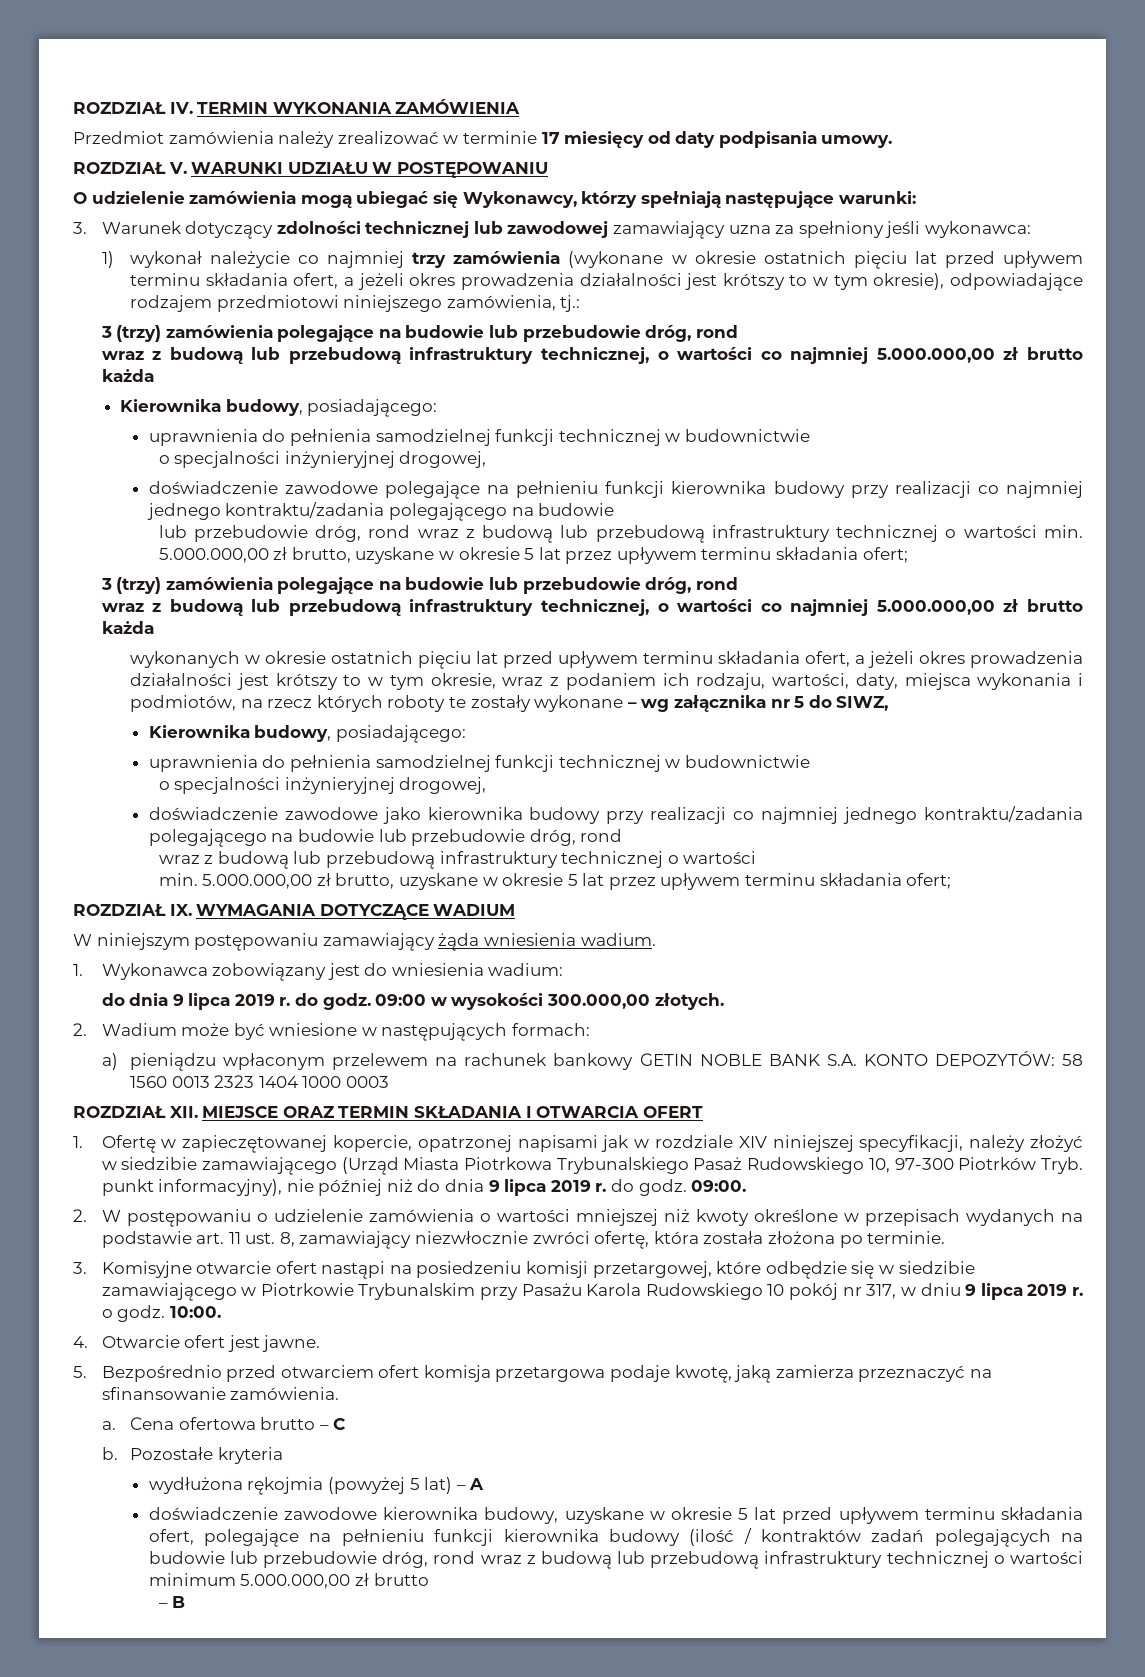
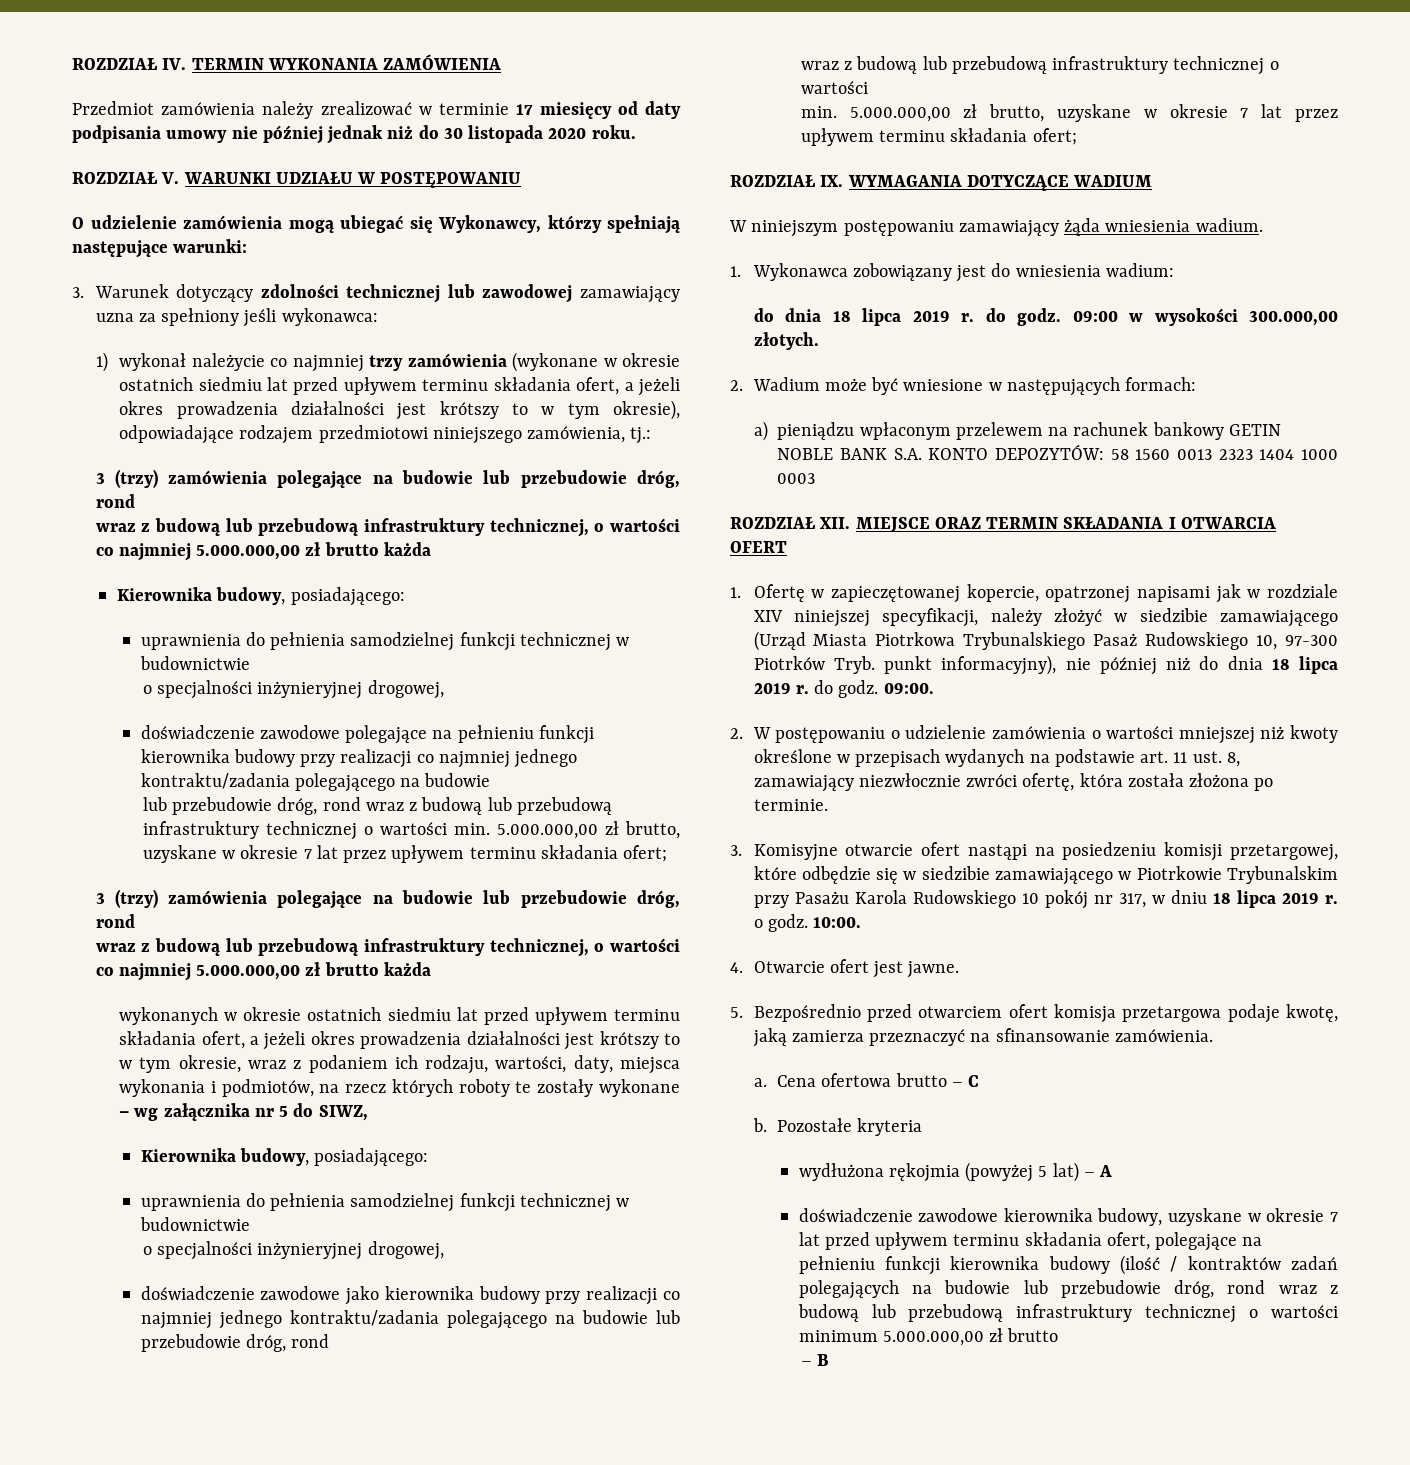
[821,135,893,148] umowy. -> [166,125,636,144] umowy nie później jednak niż do 30 listopada 2020 roku.
[853,251,907,269] pięciu -> [198,377,262,391] siedmiu
[524,548,535,560] 5 -> [303,849,312,859] 7
[418,651,472,669] pięciu -> [387,1007,451,1021] siedmiu
[567,874,578,886] 5 -> [1240,108,1249,118] 7
[172,994,184,1006] 9 -> [832,311,851,322] 18
[488,1180,500,1192] 9 -> [1271,659,1290,670] 18
[965,1284,977,1296] 9 -> [1212,893,1231,904] 18
[738,1508,749,1520] 5 -> [1330,1212,1338,1222] 7

